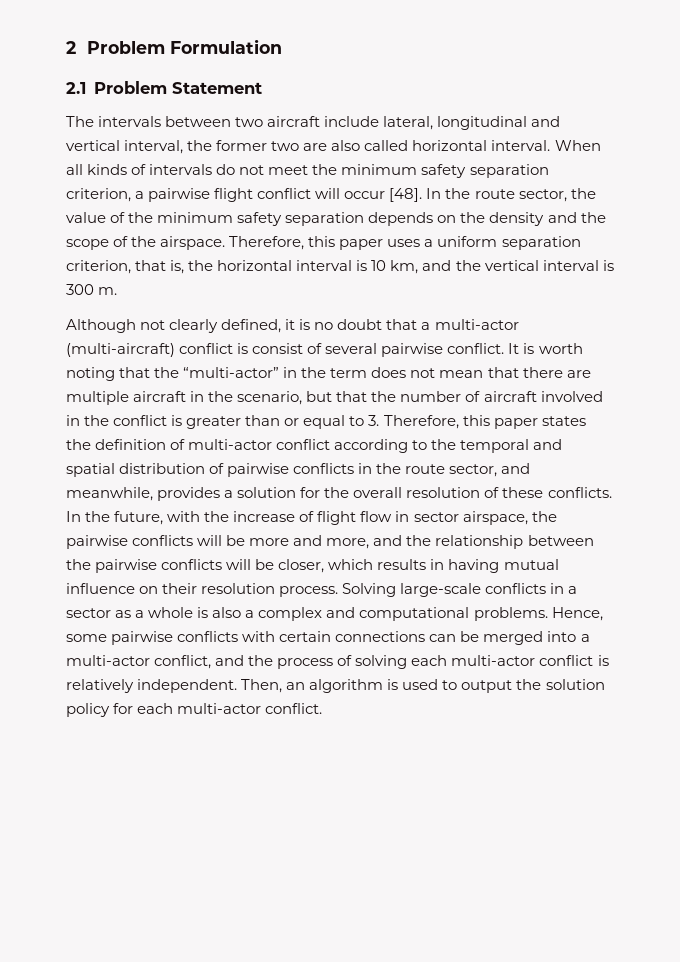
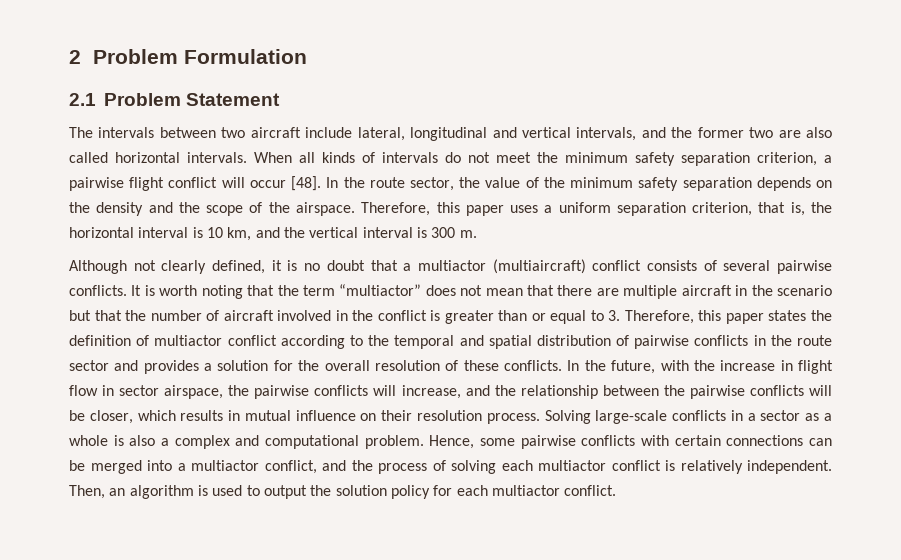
[124,140,184,154] interval, -> [576,127,666,141] intervals, and
[491,140,551,151] interval. -> [187,152,247,163] intervals.
[434,319,519,330] [66,343,304,357] multi-actor (multi-aircraft) conflict is consist -> [417,259,697,274] multiactor (multiaircraft) conflict consists
[447,343,505,354] conflict. -> [69,285,127,296] conflicts.
[183,367,368,378] “multi-actor” in the term -> [302,284,422,296] term “multiactor”
[237,391,303,405] scenario, -> [777,285,833,296] scenario
[188,439,273,450] multi-actor -> [154,335,223,346] multiactor
[449,463,531,477] [66,487,153,501] sector, and meanwhile, -> [69,360,139,371] sector and
[299,511,315,522] of -> [780,360,793,371] in
[226,535,370,549] be more and more, -> [401,385,461,399] increase,
[448,559,500,573] having -> (241, 415) none
[473,607,548,621] problems. -> [364,435,424,449] problem.
[66,655,150,666] multi-actor -> [191,460,259,471] multiactor
[451,655,536,666] multi-actor -> [538,460,606,471] multiactor
[177,703,262,714] multi-actor -> [491,485,560,496] multiactor

